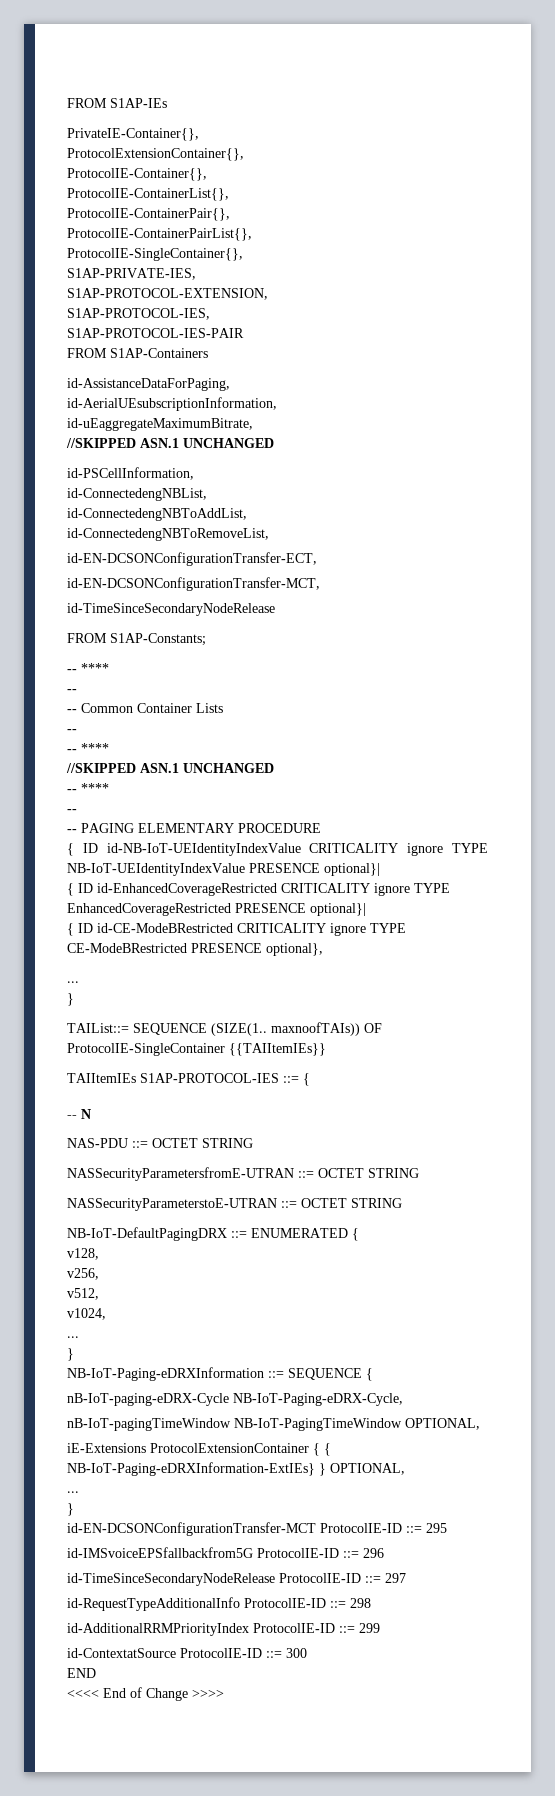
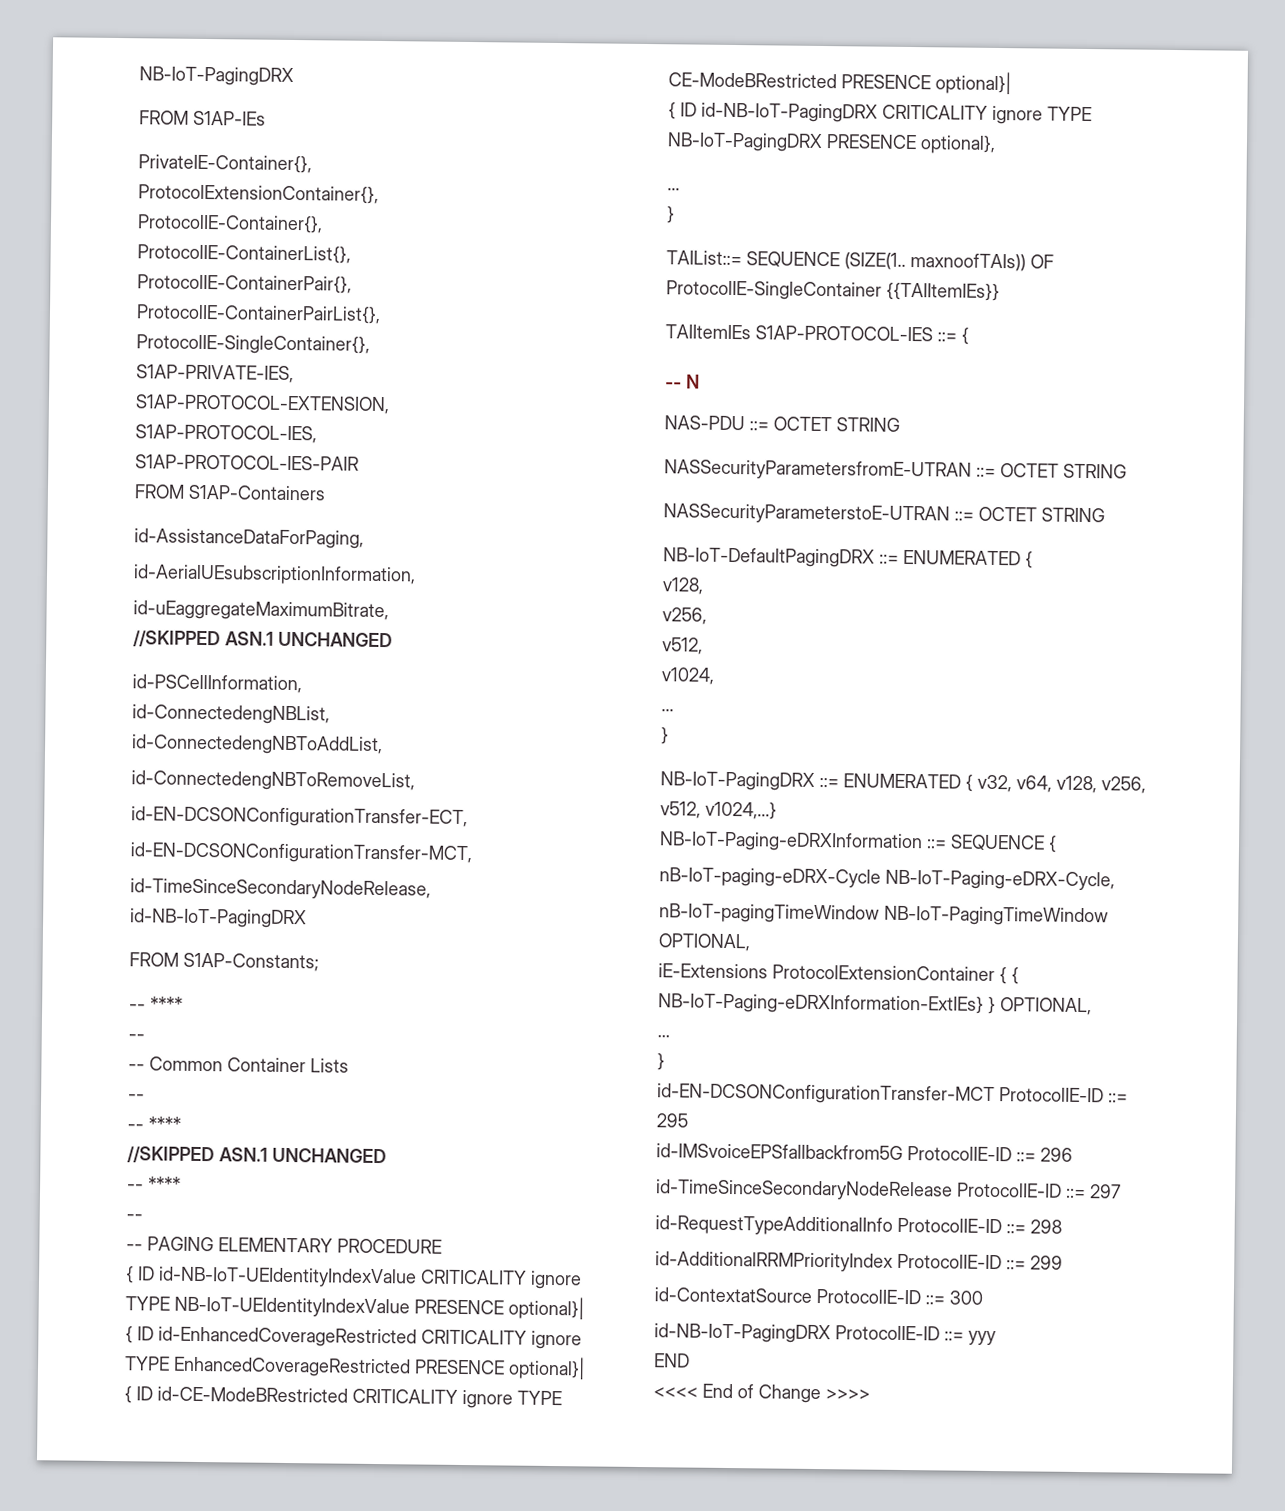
(67, 103) none -> [139,66,294,86] NB-IoT-PagingDRX //
[67,603,275,616] id-TimeSinceSecondaryNodeRelease -> [130,878,431,900] [130,908,307,929] id-TimeSinceSecondaryNodeRelease, // id-NB-IoT-PagingDRX
(262, 948) none -> [935,71,1011,95] [668,102,1092,125] [667,132,917,152] optional}| // { ID id-NB-IoT-PagingDRX CRITICALITY ignore TYPE NB-IoT-PagingDRX PRESENCE
(74, 1354) none -> [660,771,1146,794] [660,801,777,820] // NB-IoT-PagingDRX ::= ENUMERATED { v32, v64, v128, v256, v512, v1024,...}
(307, 1653) none -> [654,1323,996,1346] // id-NB-IoT-PagingDRX ProtocolIE-ID ::= yyy

